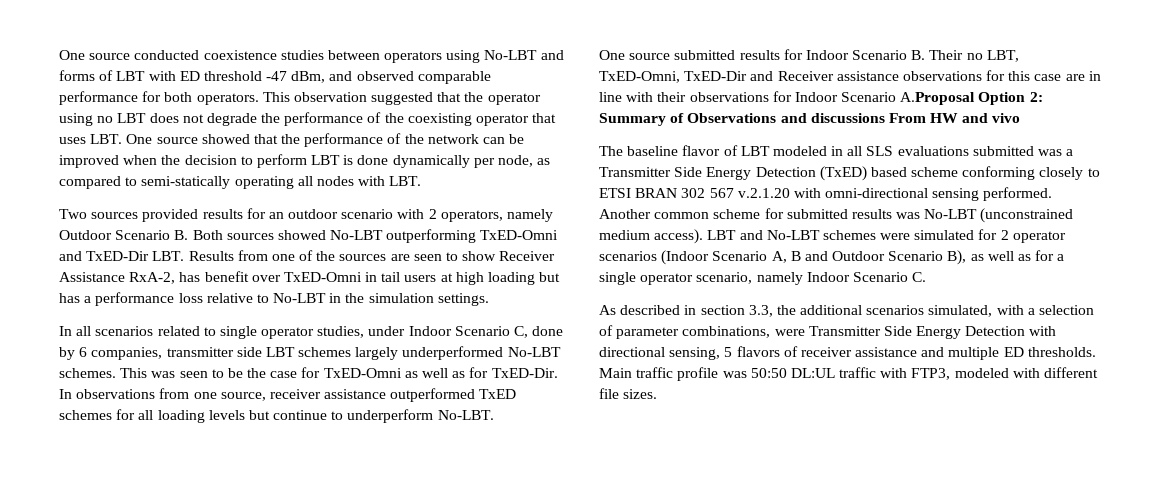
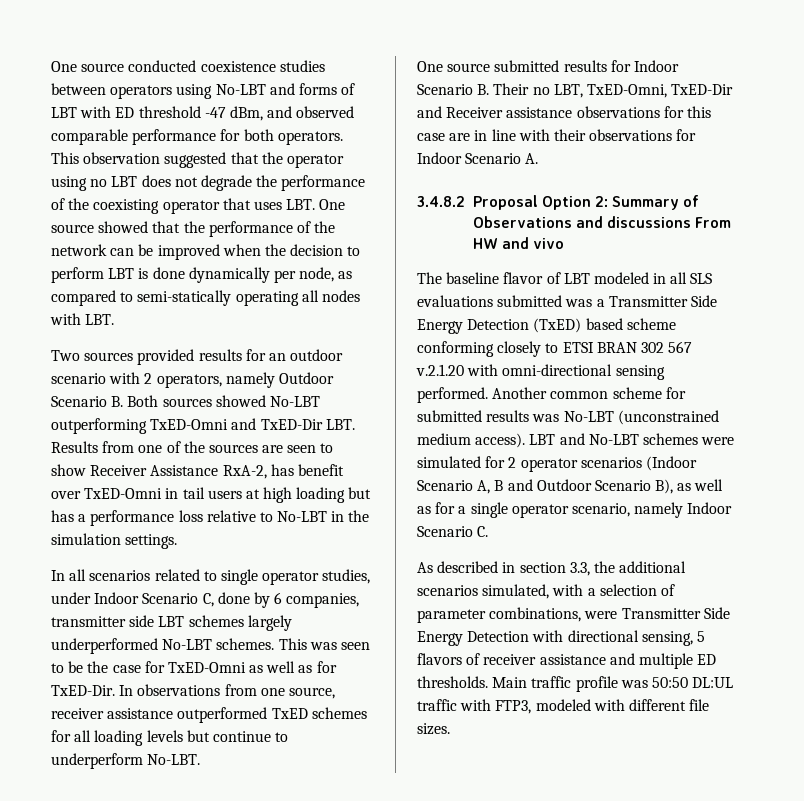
[900,92,976,105] A.Proposal -> [525,153,539,164] [417,195,538,210] A. // 3.4.8.2 Proposal

